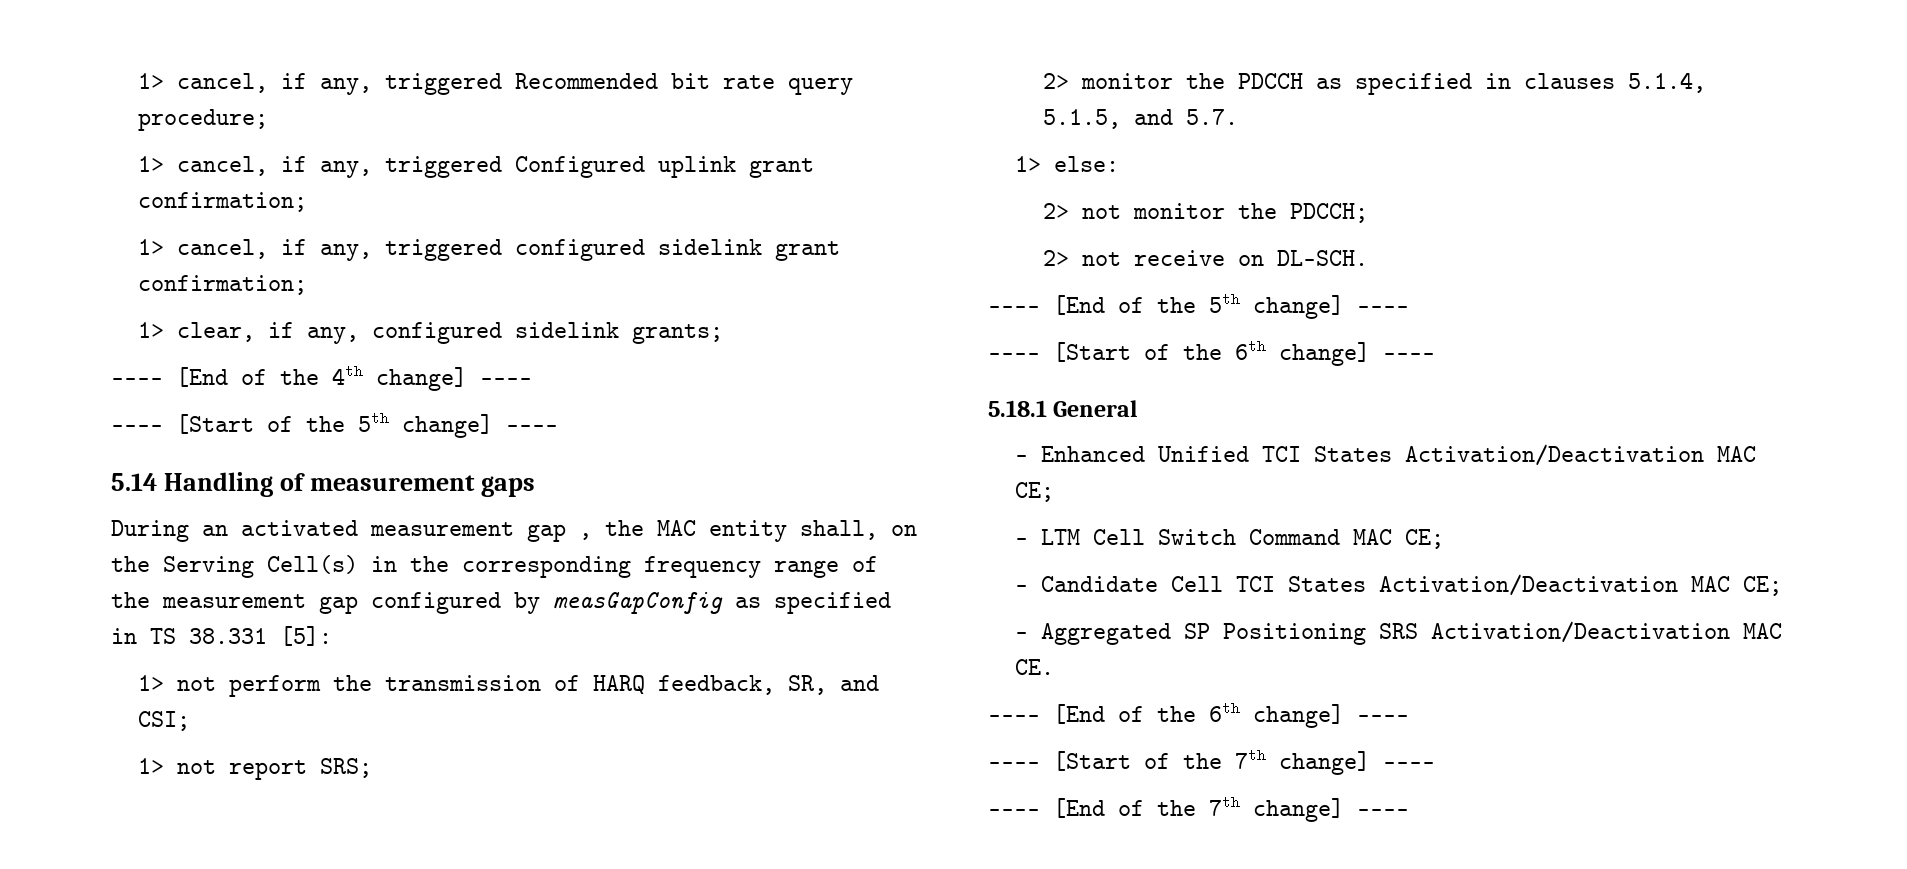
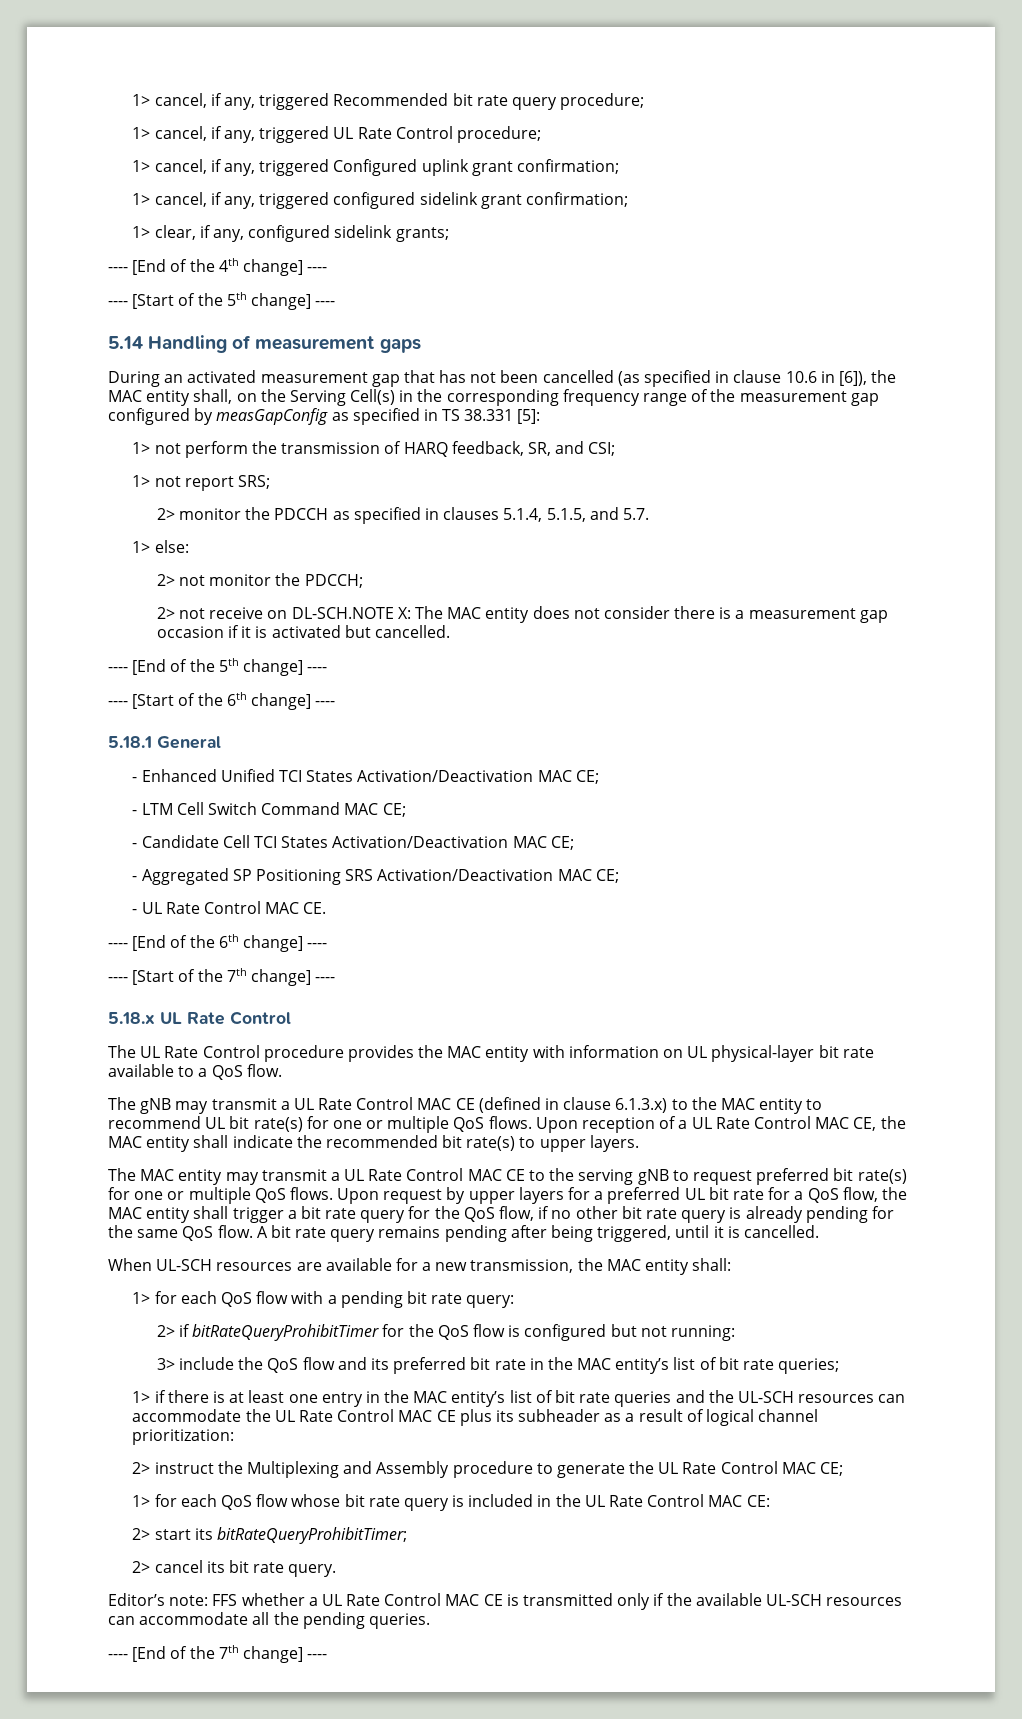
(269, 120) none -> [132,126,541,143] // 1> cancel, if any, triggered UL Rate Control procedure;
[579,533,592,540] , -> [403,370,867,387] that has not been cancelled (as specified in clause 10.6 in [6]),
[1276,250,1368,266] DL-SCH. -> [291,606,888,623] [156,625,450,638] DL-SCH.NOTE X: The MAC entity does not consider there is a measurement gap occasion if it is activated but cancelled.
(1783, 631) none -> [595,869,619,883] [132,901,300,914] CE; // - UL Rate Control MAC
(1435, 765) none -> [108,1011,291,1025] [108,1045,874,1062] [108,1064,282,1080] [108,1097,823,1114] [108,1116,906,1133] [108,1135,639,1152] [108,1168,907,1185] [108,1187,907,1204] [108,1206,894,1223] [108,1225,819,1242] [108,1258,732,1275] [132,1291,515,1308] [156,1324,735,1341] [156,1357,840,1374] [132,1390,906,1407] [132,1409,819,1426] [132,1429,235,1445] [132,1461,844,1478] [132,1494,770,1511] [132,1527,407,1544] [132,1560,337,1577] [108,1593,903,1610] [108,1612,430,1629] // 5.18.x UL Rate Control // The UL Rate Control procedure provides the MAC entity with information on UL physical-layer bit rate available to a QoS flow. // The gNB may transmit a UL Rate Control MAC CE (defined in clause 6.1.3.x) to the MAC entity to recommend UL bit rate(s) for one or multiple QoS flows. Upon reception of a UL Rate Control MAC CE, the MAC entity shall indicate the recommended bit rate(s) to upper layers. // The MAC entity may transmit a UL Rate Control MAC CE to the serving gNB to request preferred bit rate(s) for one or multiple QoS flows. Upon request by upper layers for a preferred UL bit rate for a QoS flow, the MAC entity shall trigger a bit rate query for the QoS flow, if no other bit rate query is already pending for the same QoS flow. A bit rate query remains pending after being triggered, until it is cancelled. // When UL-SCH resources are available for a new transmission, the MAC entity shall: // 1> for each QoS flow with a pending bit rate query: // 2> if bitRateQueryProhibitTimer for the QoS flow is configured but not running: // 3> include the QoS flow and its preferred bit rate in the MAC entity’s list of bit rate queries; // 1> if there is at least one entry in the MAC entity’s list of bit rate queries and the UL-SCH resources can accommodate the UL Rate Control MAC CE plus its subheader as a result of logical channel prioritization: // 2> instruct the Multiplexing and Assembly procedure to generate the UL Rate Control MAC CE; // 1> for each QoS flow whose bit rate query is included in the UL Rate Control MAC CE: // 2> start its bitRateQueryProhibitTimer; // 2> cancel its bit rate query. // Editor’s note: FFS whether a UL Rate Control MAC CE is transmitted only if the available UL-SCH resources can accommodate all the pending queries.

